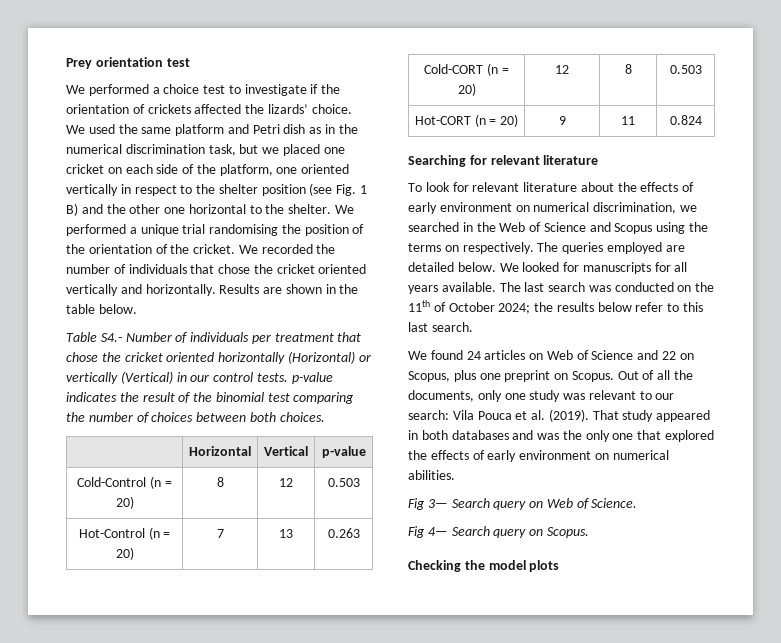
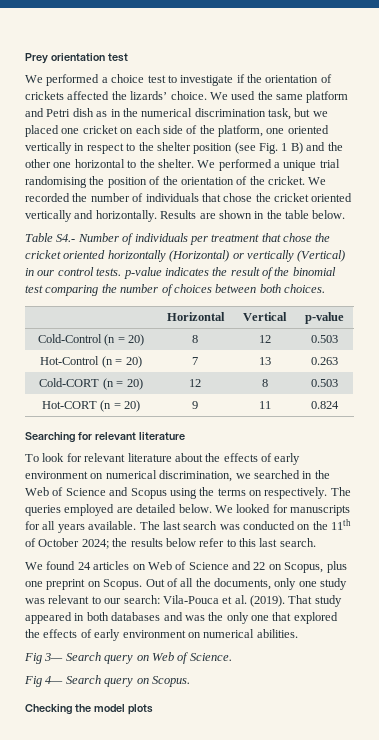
[452,410,512,420] Vila Pouca -> [162,595,219,604] Vila-Pouca

